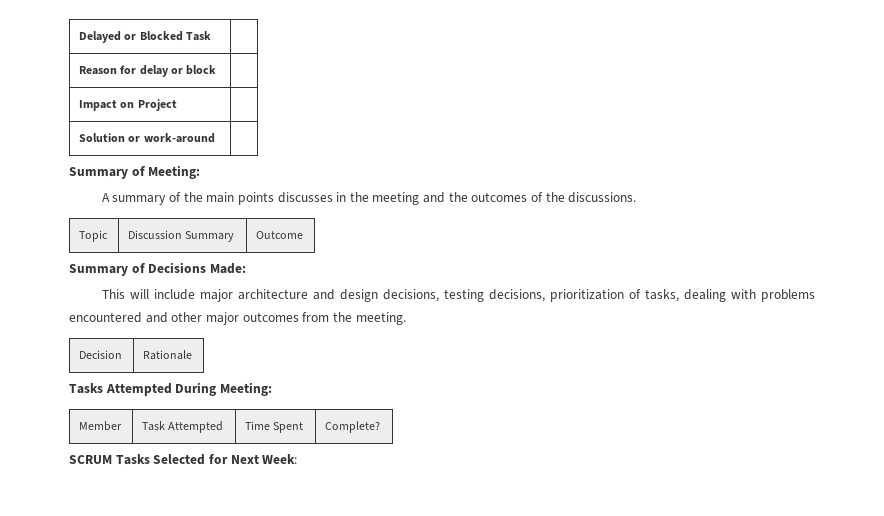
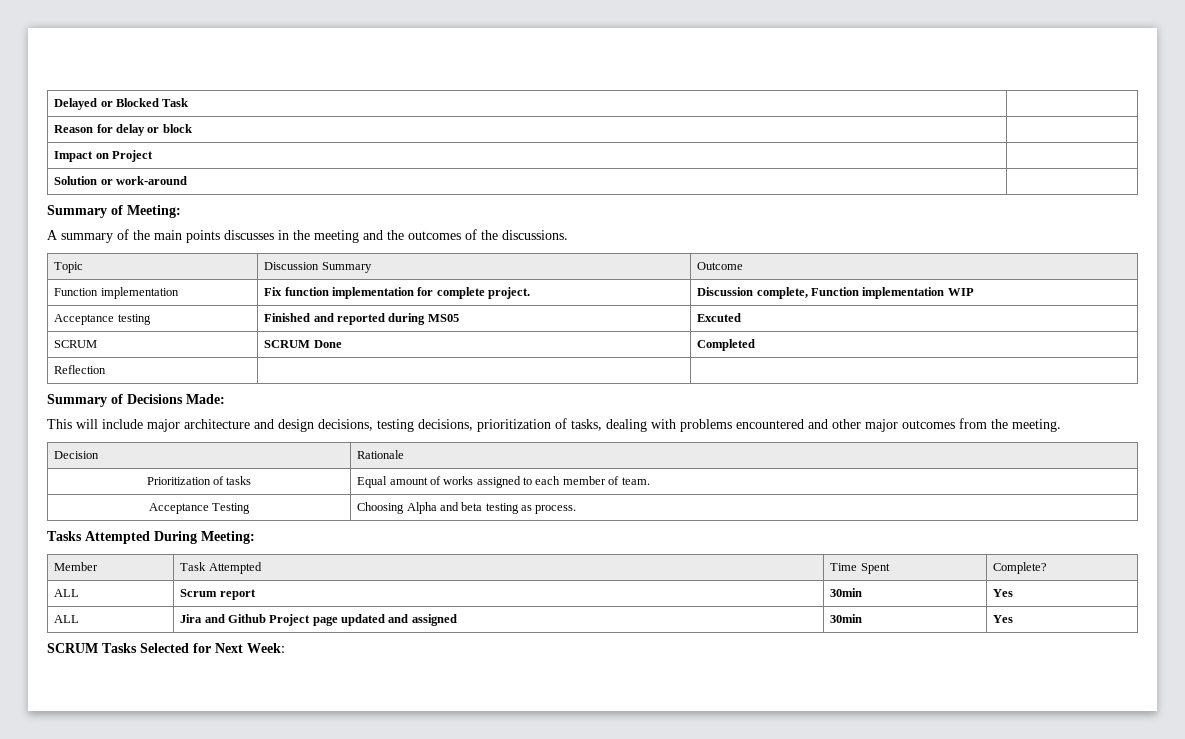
(304, 235) none -> [54,287,179,299] [264,287,530,299] [697,287,974,299] [54,314,151,325] [264,313,459,325] [697,313,742,322] [54,340,98,348] [264,340,342,348] [697,339,756,351] [54,365,107,374] // Function implementation | Fix function implementation for complete project. | Discussion complete, Function implementation WIP // Acceptance testing | Finished and reported during MS05 | Excuted // SCRUM | SCRUM Done | Completed // Reflection | |
(193, 355) none -> [146,476,252,485] [357,476,650,488] [148,503,251,514] [357,502,577,514] // Prioritization of tasks | Equal amount of works assigned to each member of team. // Acceptance Testing | Choosing Alpha and beta testing as process.
(381, 427) none -> [54,589,80,597] [180,589,256,600] [830,588,863,597] [993,589,1014,597] [54,615,80,623] [180,614,457,626] [830,614,863,623] [993,615,1014,623] // ALL | Scrum report | 30min | Yes // ALL | Jira and Github Project page updated and assigned | 30min | Yes

